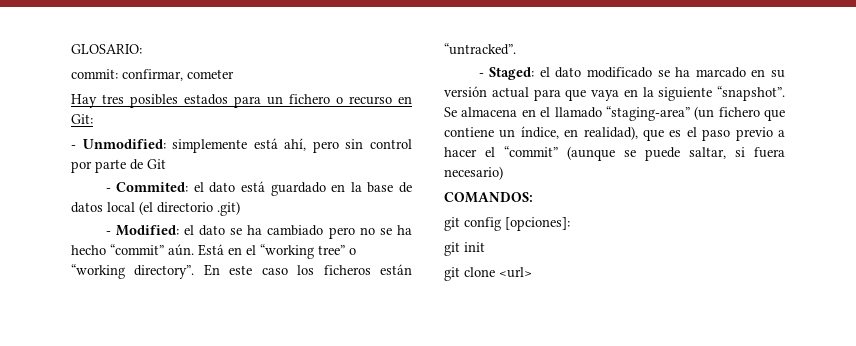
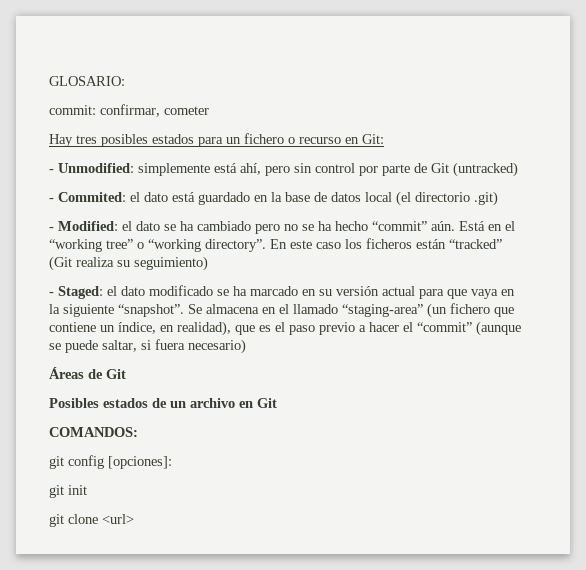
(166, 164) none -> [453,162,518,177] (untracked)
[444,43,516,55] “untracked”. -> [449,239,502,249] [49,256,208,271] “tracked” (Git realiza su seguimiento)
(503, 173) none -> [49,367,126,379] [49,398,277,408] // Áreas de Git // Posibles estados de un archivo en Git

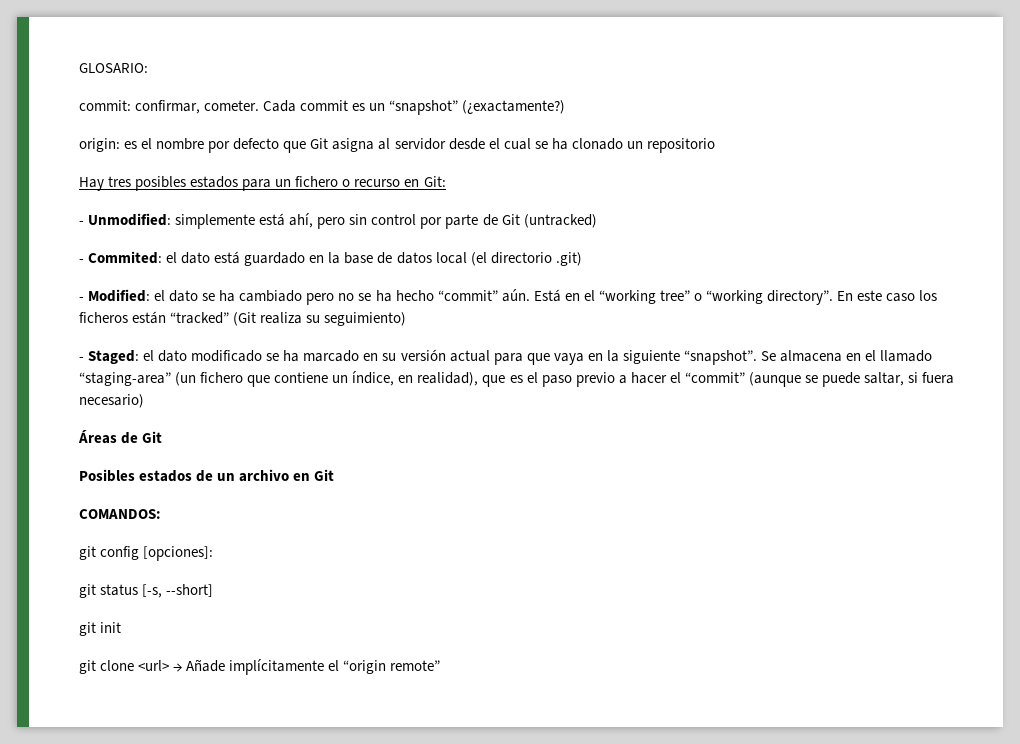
[164,106,209,115] cometer -> [204,100,566,115] [79,138,715,153] cometer. Cada commit es un “snapshot” (¿exactamente?) // origin: es el nombre por defecto que Git asigna al servidor desde el cual se ha clonado un repositorio
(172, 462) none -> [79,584,214,598] // git status [-s, --short]
(134, 519) none -> [173,659,441,675] → Añade implícitamente el “origin remote”

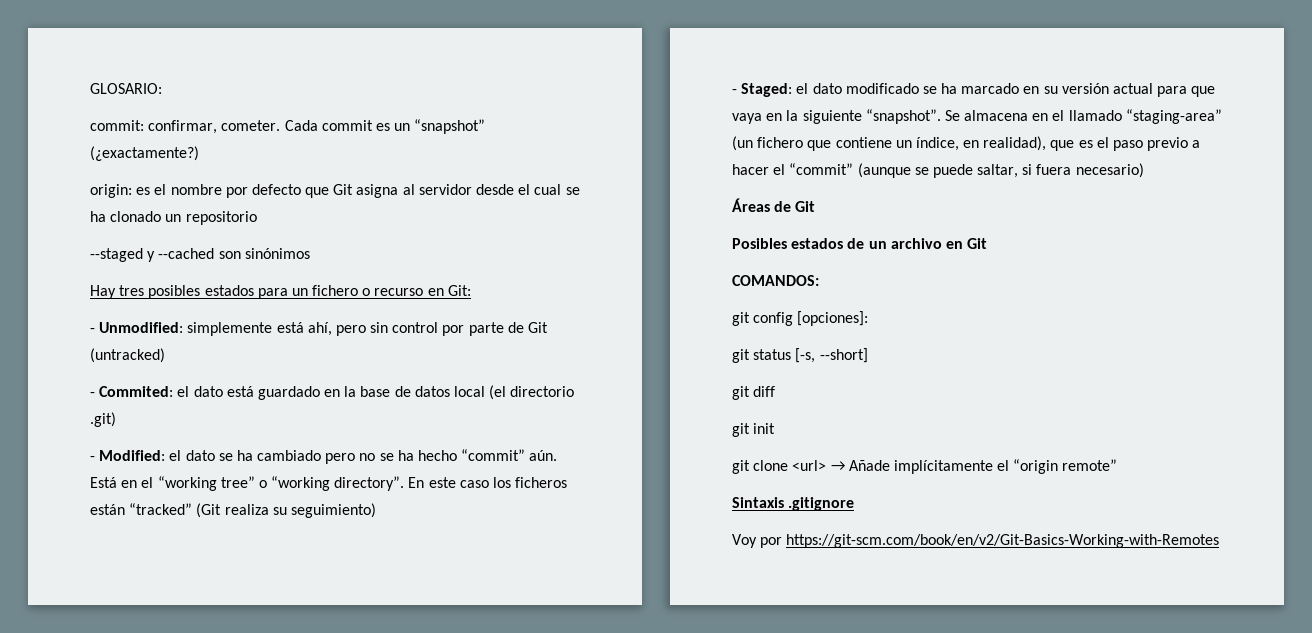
(715, 145) none -> [90,248,310,262] // --staged y --cached son sinónimos
(214, 590) none -> [732,386,776,400] // git diff
(441, 665) none -> [732,497,855,511] [732,534,1220,548] // Sintaxis .gitignore // Voy por https://git-scm.com/book/en/v2/Git-Basics-Working-with-Remotes

